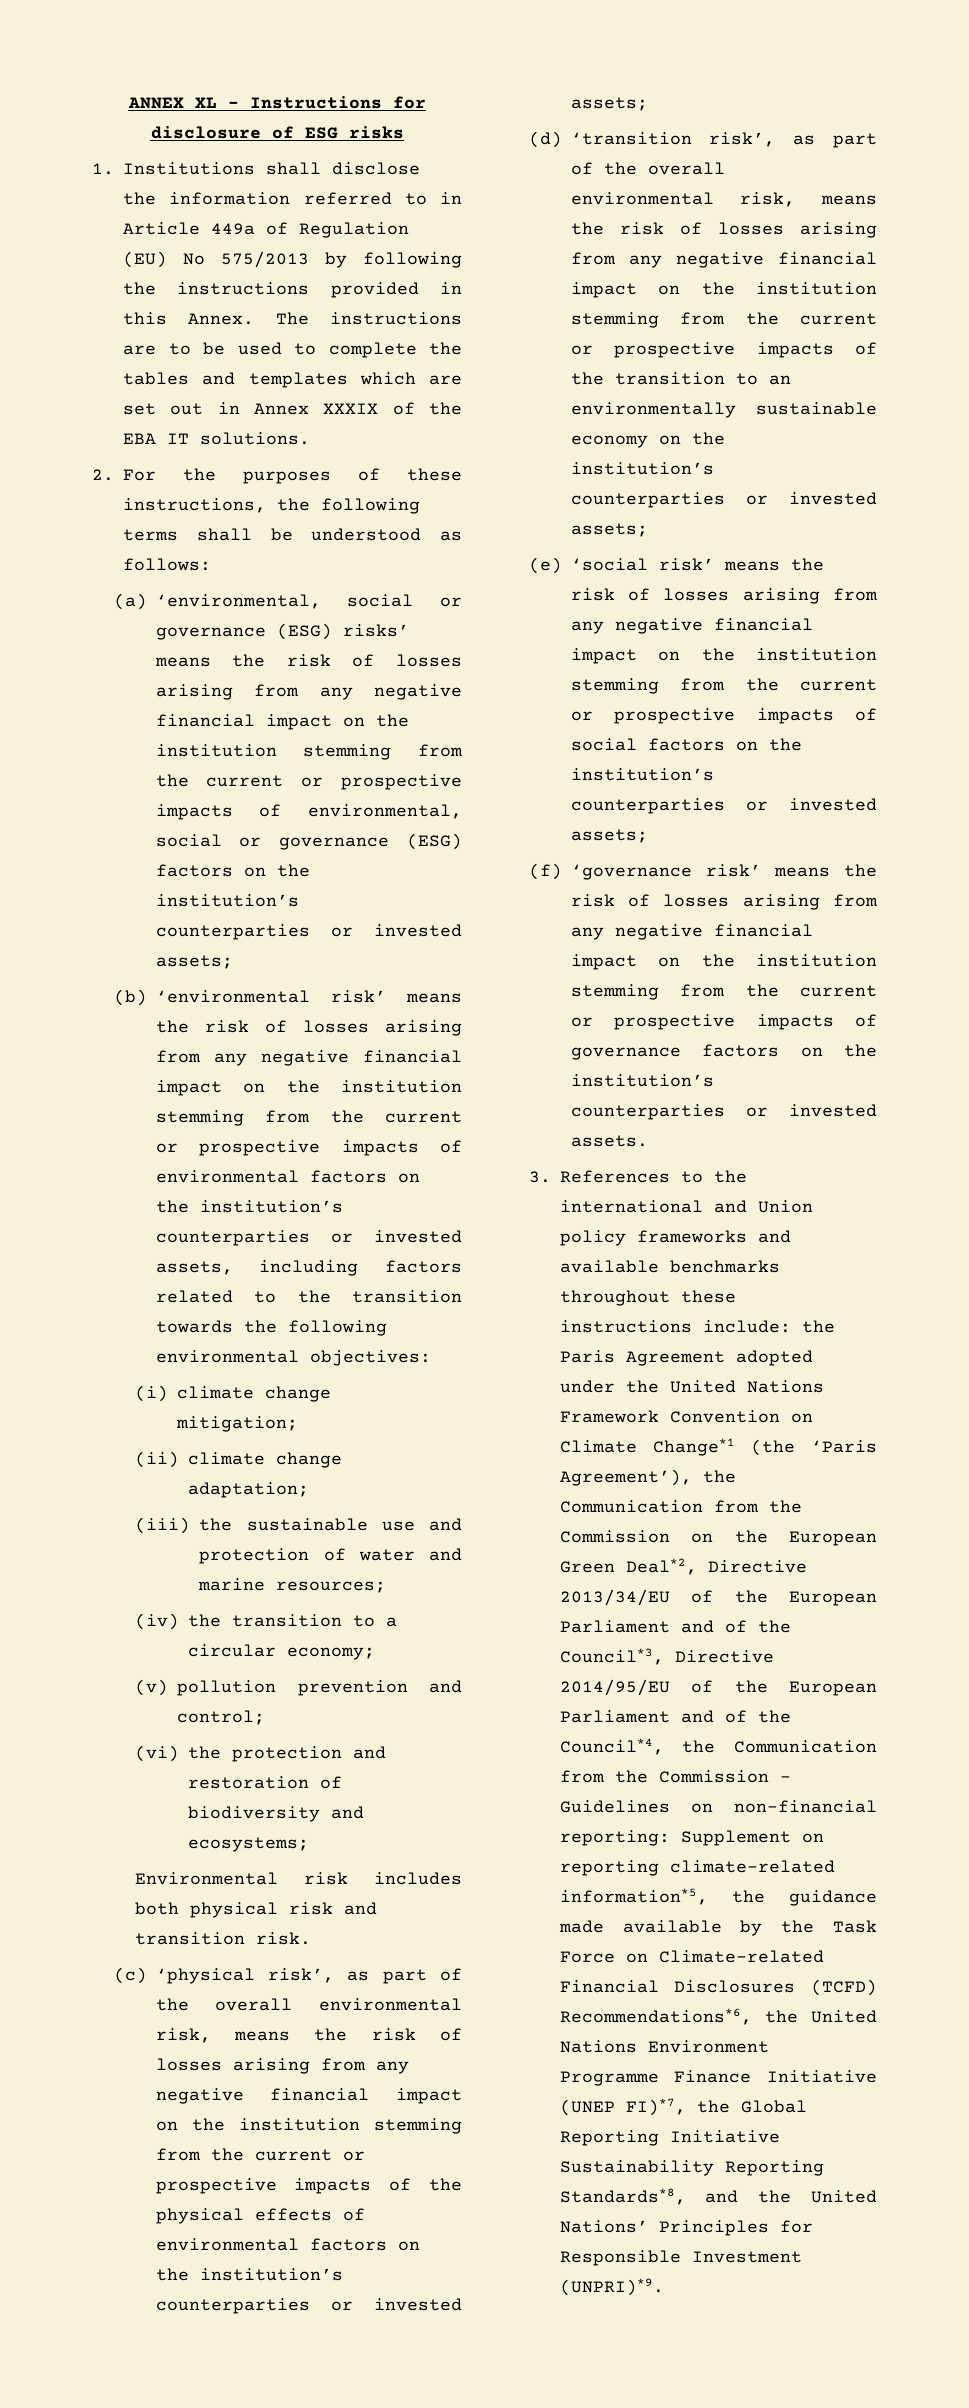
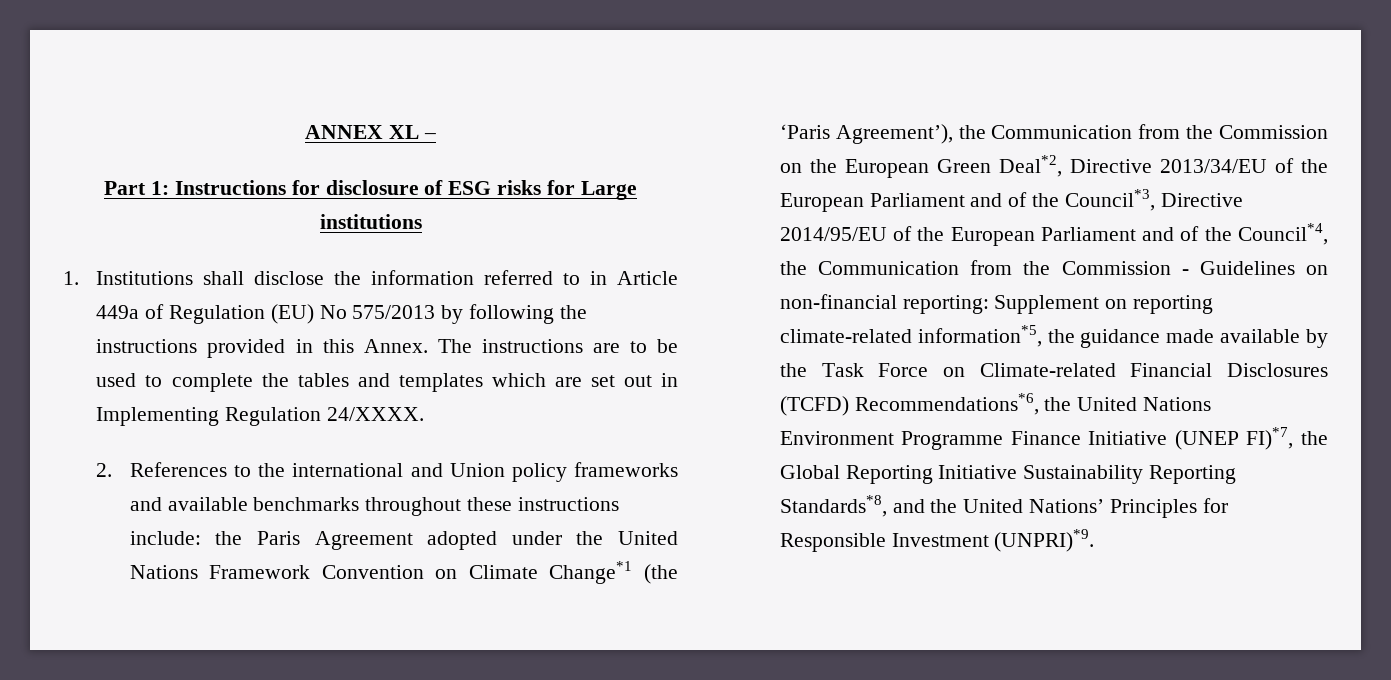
(239, 104) none -> [104,181,170,195] // Part 1:
(404, 132) none -> [546,180,637,200] [319,214,422,229] for Large institutions
[254,402,462,415] [123,432,310,445] [92,468,462,484] [123,498,420,514] [123,528,462,541] [123,558,211,571] [113,593,462,610] [155,623,409,640] [154,654,462,667] [155,684,462,700] [155,714,409,730] [155,744,463,760] [155,774,462,790] [155,804,462,820] [155,833,462,850] [155,864,310,877] [155,894,299,907] [155,924,462,940] [155,955,233,969] [113,989,462,1006] [155,1020,462,1036] [155,1050,462,1066] [155,1080,462,1096] [155,1110,462,1126] [155,1140,462,1156] [155,1170,420,1183] [155,1200,343,1213] [155,1230,462,1246] [155,1260,462,1276] [155,1290,462,1303] [155,1320,387,1336] [155,1350,431,1366] [135,1385,332,1402] [176,1416,299,1432] [135,1451,343,1468] [188,1482,310,1498] [135,1517,462,1534] [199,1548,462,1564] [198,1578,387,1593] [135,1613,398,1630] [188,1644,376,1660] [135,1679,462,1696] [177,1710,266,1725] [135,1745,387,1762] [188,1776,343,1789] [188,1806,365,1822] [188,1837,310,1852] [135,1872,462,1885] [135,1902,378,1918] [135,1932,312,1945] [113,1967,463,1984] [155,1998,462,2011] [155,2028,462,2043] [155,2058,409,2074] [155,2088,462,2104] [155,2118,462,2134] [155,2148,365,2161] [155,2178,462,2194] [155,2208,365,2224] [155,2238,420,2251] [155,2268,343,2281] [155,2298,462,2314] [570,97,648,111] [528,131,877,148] [570,162,725,175] [570,192,877,207] [570,222,877,238] [570,252,877,268] [570,282,877,298] [570,312,877,328] [570,342,877,358] [570,372,791,385] [570,402,877,418] [570,432,725,448] [570,462,714,475] [570,492,877,508] [570,523,648,537] [528,557,824,574] [570,588,878,604] [570,618,813,634] [570,648,877,664] [570,678,877,694] [570,708,877,724] [570,738,802,751] [570,768,714,781] [570,798,877,814] [570,829,648,843] [528,863,877,880] [570,894,878,910] [570,924,813,940] [570,954,877,970] [570,984,877,1000] [570,1014,877,1030] [570,1044,877,1060] [570,1074,714,1087] [570,1104,877,1120] [570,1135,648,1147] [528,1171,551,1183] Annex XXXIX of the EBA IT solutions. // 2. For the purposes of these instructions, the following terms shall be understood as follows: // (a) ‘environmental, social or governance (ESG) risks’ means the risk of losses arising from any negative financial impact on the institution stemming from the current or prospective impacts of environmental, social or governance (ESG) factors on the institution’s counterparties or invested assets; // (b) ‘environmental risk’ means the risk of losses arising from any negative financial impact on the institution stemming from the current or prospective impacts of environmental factors on the institution’s counterparties or invested assets, including factors related to the transition towards the following environmental objectives: // (i) climate change mitigation; // (ii) climate change adaptation; // (iii) the sustainable use and protection of water and marine resources; // (iv) the transition to a circular economy; // (v) pollution prevention and control; // (vi) the protection and restoration of biodiversity and ecosystems; // Environmental risk includes both physical risk and transition risk. // (c) ‘physical risk’, as part of the overall environmental risk, means the risk of losses arising from any negative financial impact on the institution stemming from the current or prospective impacts of the physical effects of environmental factors on the institution’s counterparties or invested assets; // (d) ‘transition risk’, as part of the overall environmental risk, means the risk of losses arising from any negative financial impact on the institution stemming from the current or prospective impacts of the transition to an environmentally sustainable economy on the institution’s counterparties or invested assets; // (e) ‘social risk’ means the risk of losses arising from any negative financial impact on the institution stemming from the current or prospective impacts of social factors on the institution’s counterparties or invested assets; // (f) ‘governance risk’ means the risk of losses arising from any negative financial impact on the institution stemming from the current or prospective impacts of governance factors on the institution’s counterparties or invested assets. // 3. -> [96,407,425,426] [96,463,113,477] Implementing Regulation 24/XXXX. // 2.

